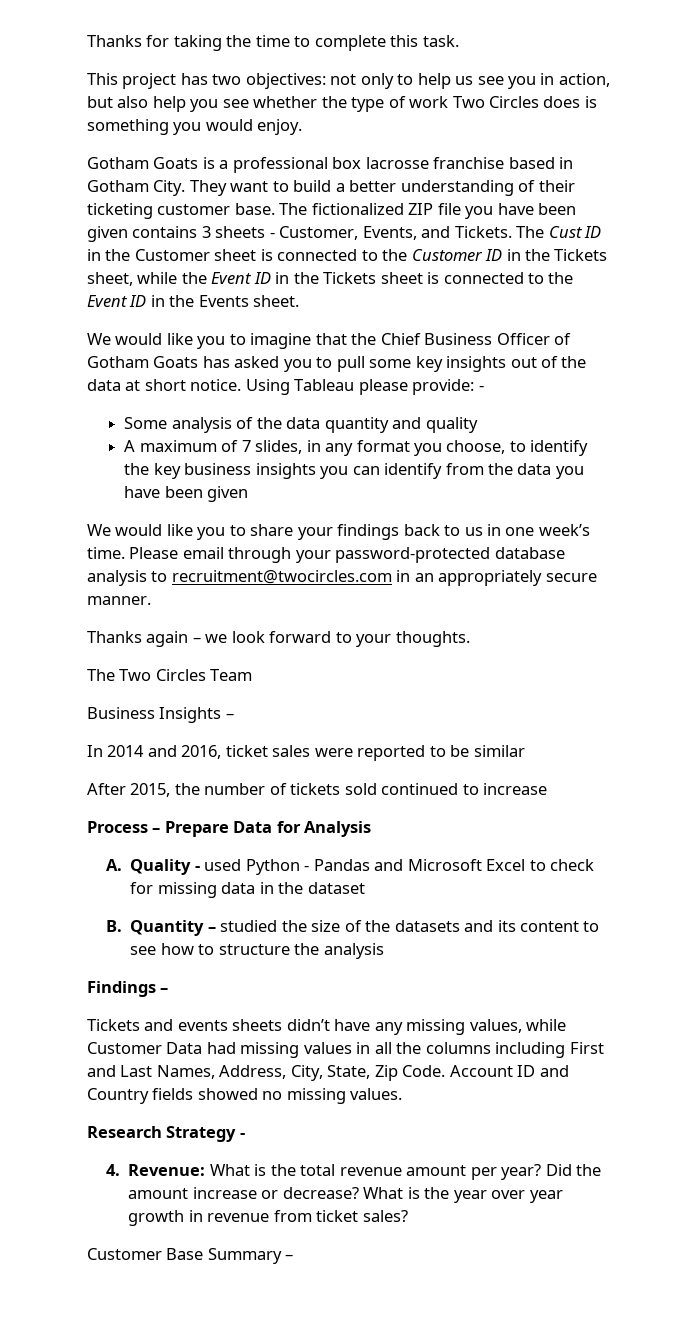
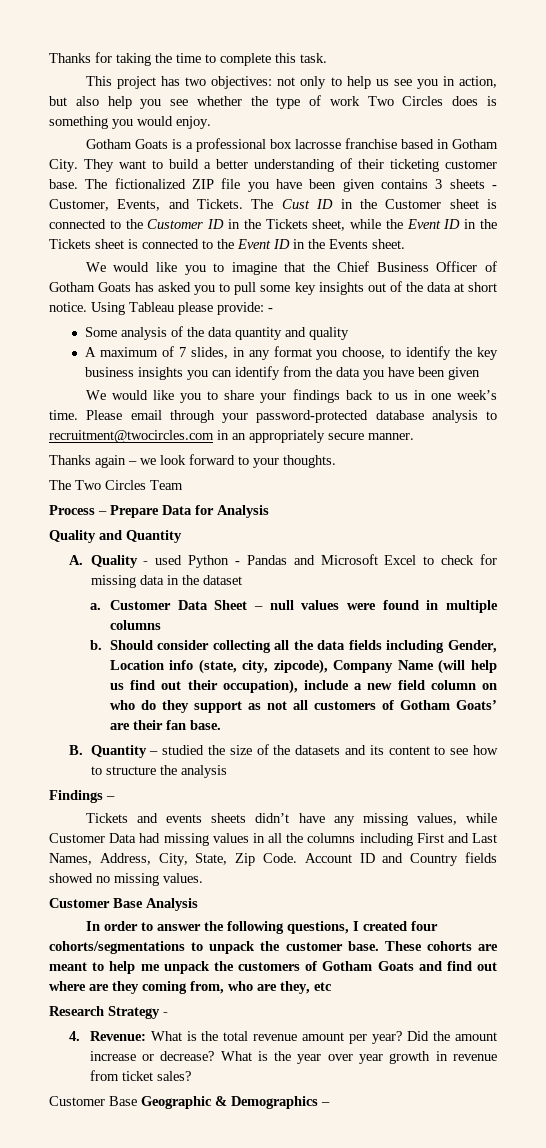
[87,707,234,723] [87,745,525,761] [87,783,548,797] // Business Insights – // In 2014 and 2016, ticket sales were reported to be similar // After 2015, the number of tickets sold continued to increase -> (183, 485) none
(372, 829) none -> [49,530,182,543] // Quality and Quantity
(365, 888) none -> [89,600,498,613] [109,620,161,630] [89,640,497,653] [109,659,497,674] [109,679,498,694] [109,700,498,713] [109,720,221,730] // a. Customer Data Sheet – null values were found in multiple columns // b. Should consider collecting all the data fields including Gender, Location info (state, city, zipcode), Company Name (will help us find out their occupation), include a new field column on who do they support as not all customers of Gotham Goats’ are their fan base.
(403, 1094) none -> [49,898,198,911] [85,921,438,934] [49,941,498,954] [49,961,498,974] [49,981,332,994] // Customer Base Analysis // In order to answer the following questions, I created four cohorts/segmentations to unpack the customer base. These cohorts are meant to help me unpack the customers of Gotham Goats and find out where are they coming from, who are they, etc
[207,1248,282,1264] Summary -> [141,1096,318,1109] Geographic & Demographics

